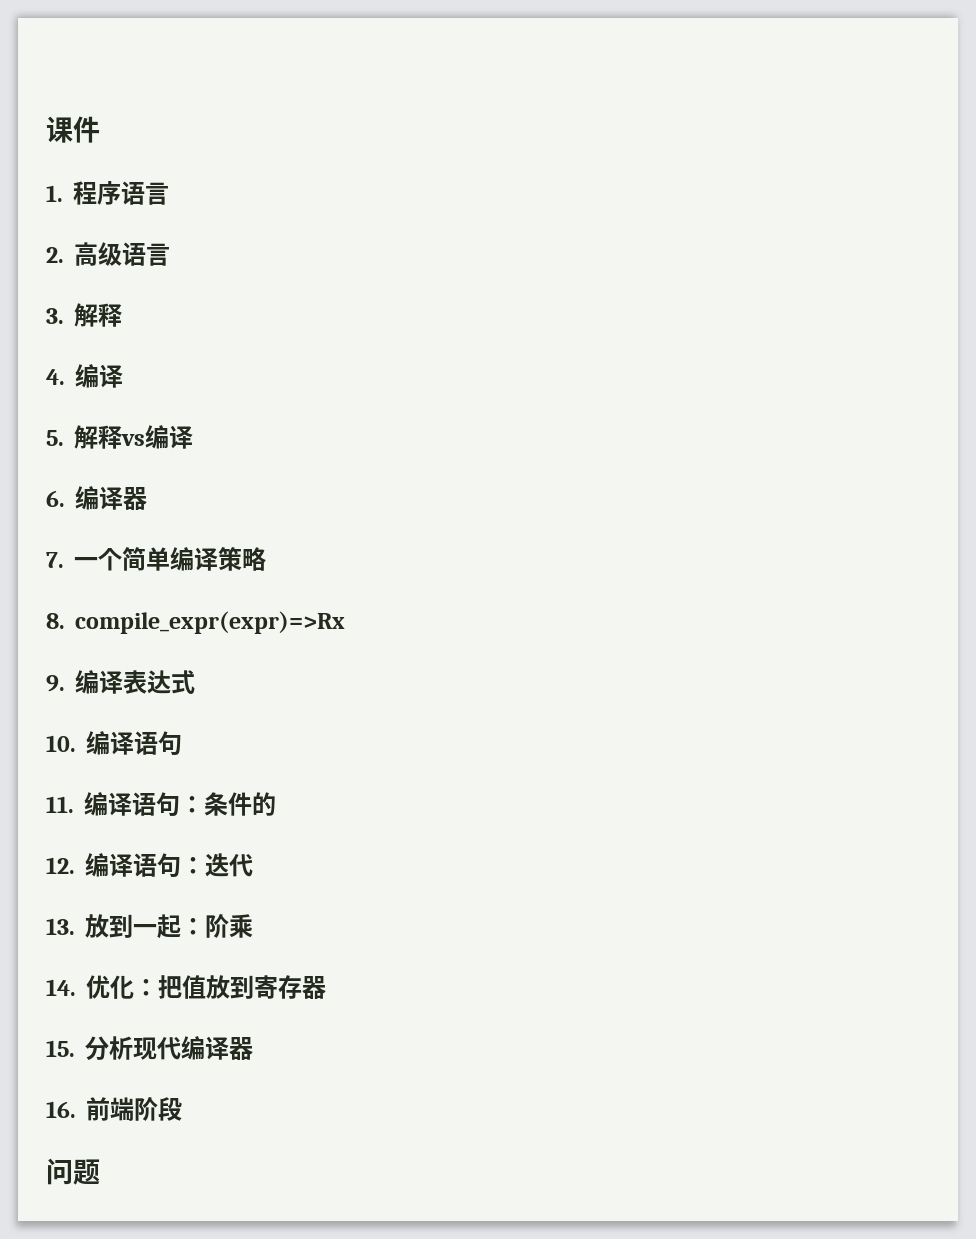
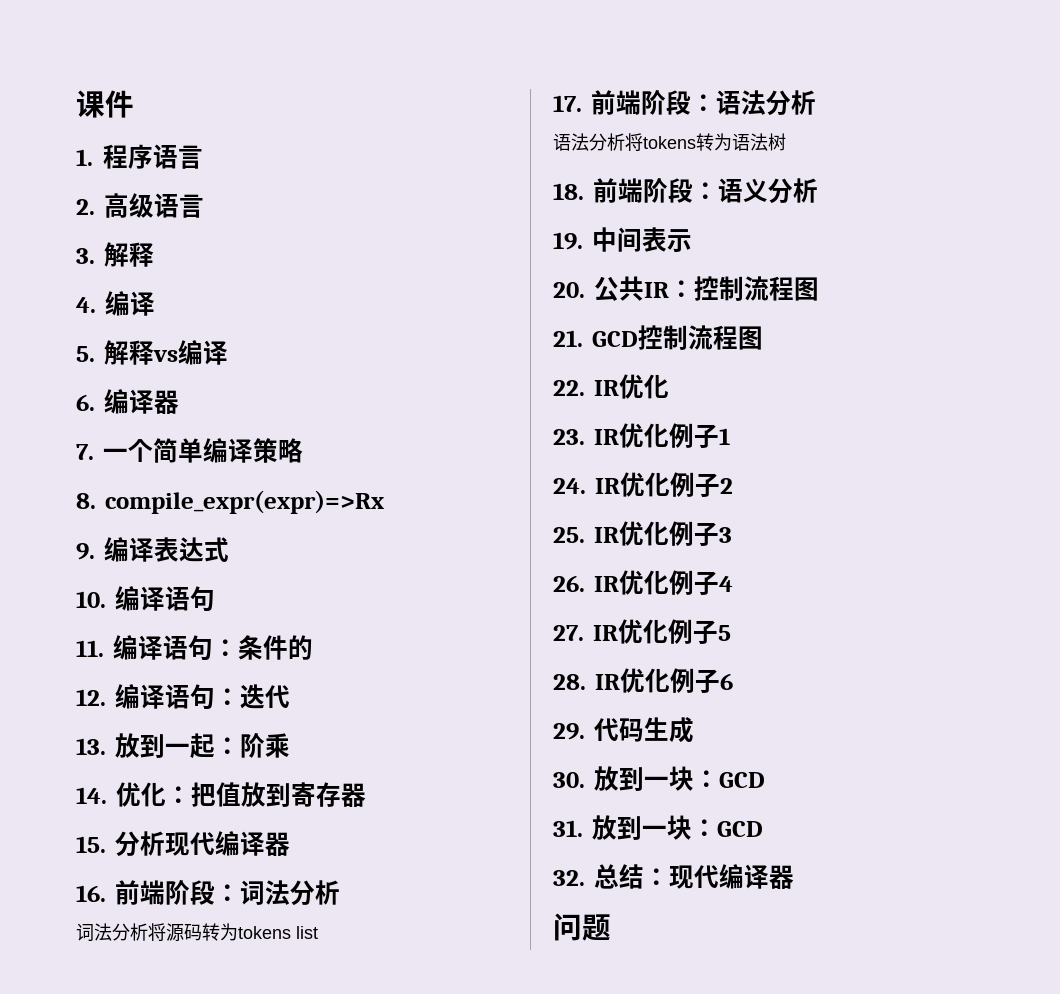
(182, 1109) none -> [215,880,340,906] [76,923,318,942] [553,90,816,116] [553,133,786,151] [553,178,818,204] [553,227,692,252] [553,276,819,301] [553,325,763,350] [553,374,669,399] [553,423,730,448] [553,472,733,497] [553,521,732,546] [553,570,733,595] [553,619,731,644] [553,668,733,693] [553,717,694,743] [553,766,765,791] [553,815,763,840] [553,864,794,889] ：词法分析 // 词法分析将源码转为tokens list // 17.前端阶段：语法分析 // 语法分析将tokens转为语法树 // 18.前端阶段：语义分析 // 19.中间表示 // 20.公共IR：控制流程图 // 21. GCD控制流程图 // 22. IR优化 // 23. IR优化例子1 // 24. IR优化例子2 // 25. IR优化例子3 // 26. IR优化例子4 // 27. IR优化例子5 // 28. IR优化例子6 // 29.代码生成 // 30.放到一块：GCD // 31.放到一块：GCD // 32.总结：现代编译器

